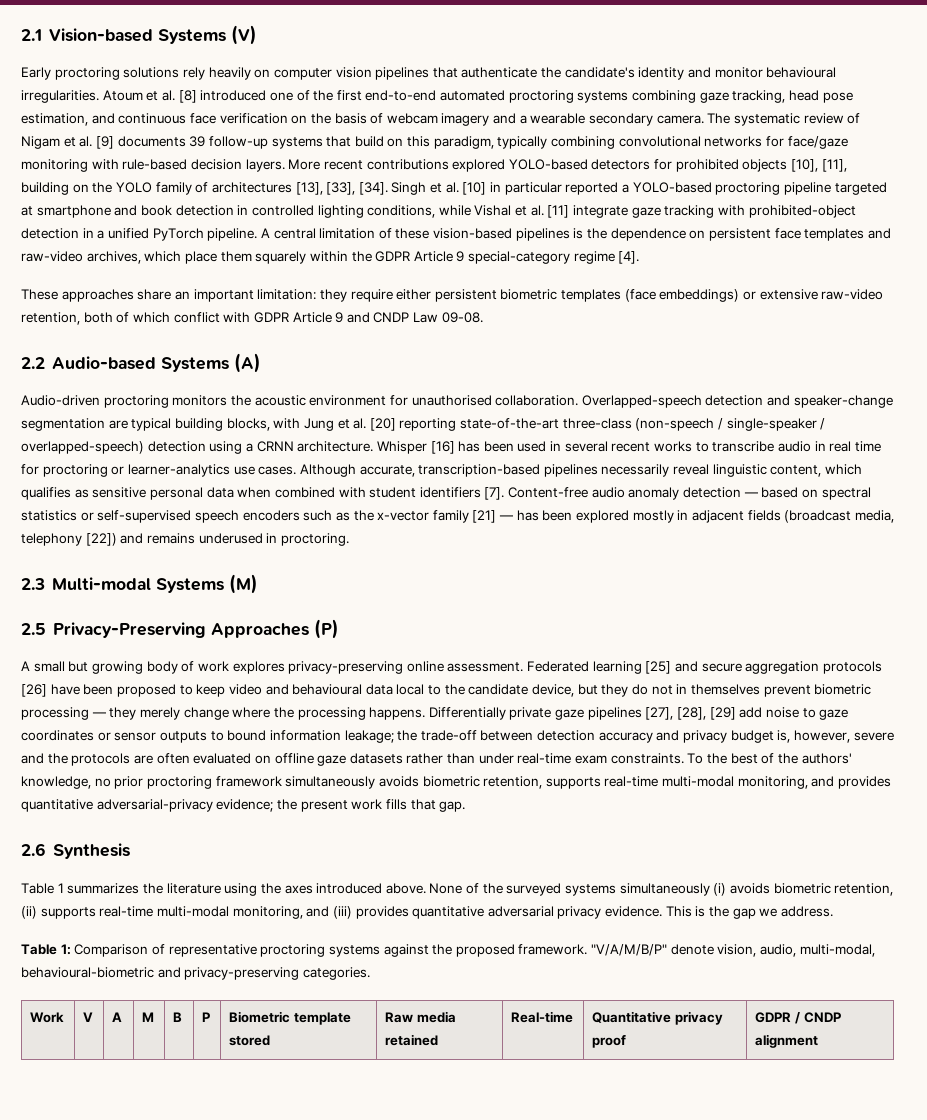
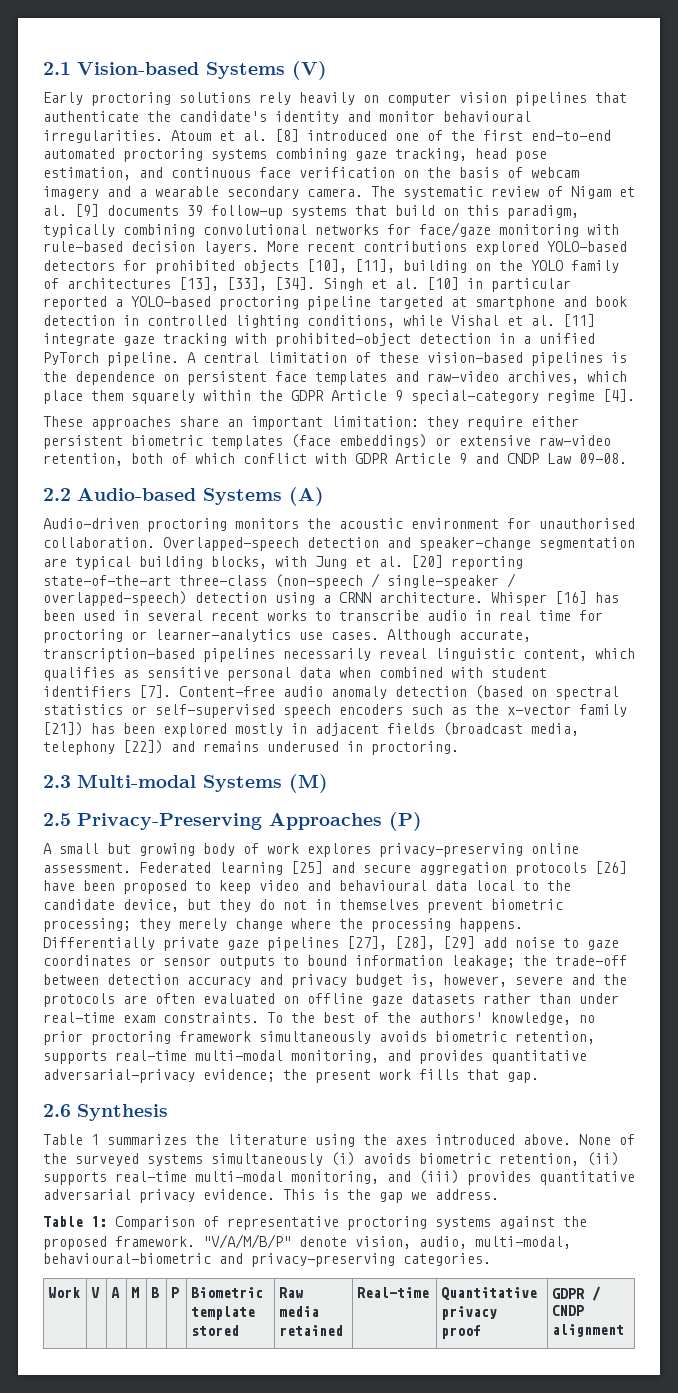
[743,487,799,498] — based -> [475,685,523,699] (based
[472,510,515,523] [21] — -> [43,722,83,736] [21])
[21,707,107,720] processing — -> [43,918,131,932] processing;

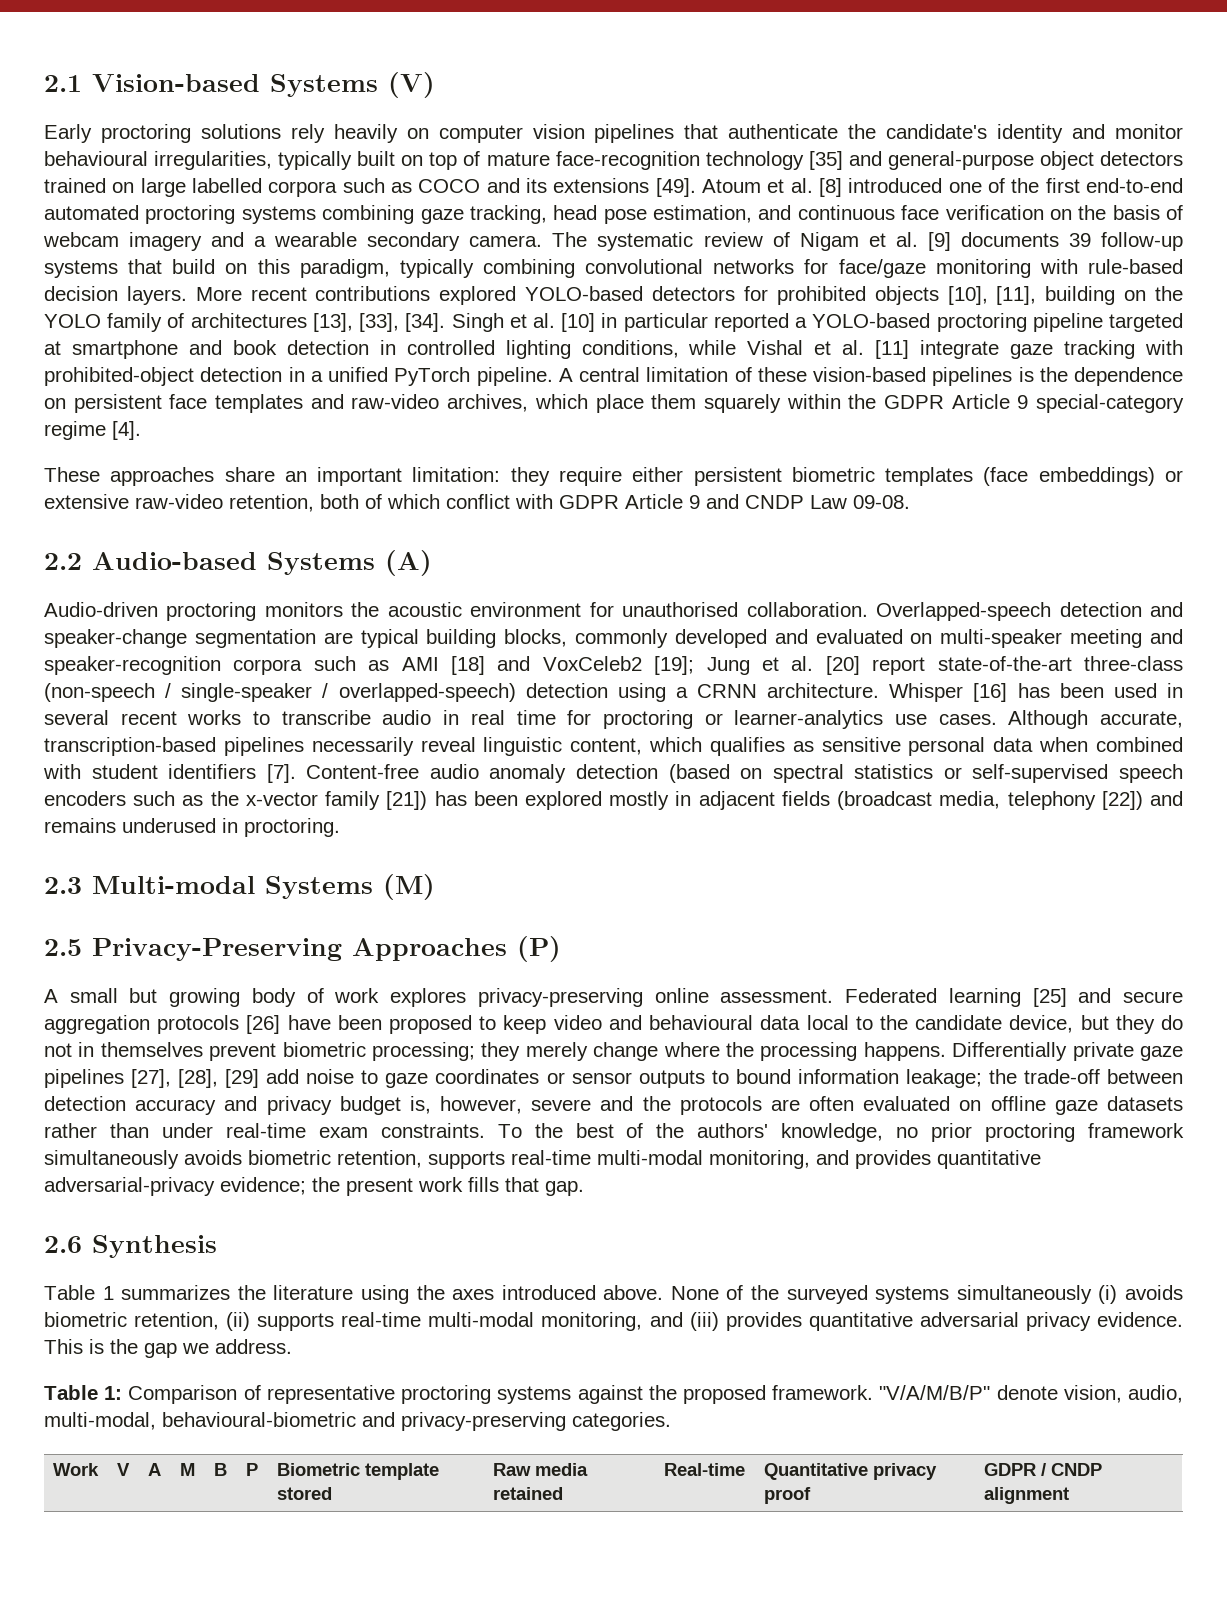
[43,130,163,143] irregularities. -> [154,151,1183,170] [44,178,696,197] irregularities, typically built on top of mature face-recognition technology [35] and general-purpose object detectors trained on large labelled corpora such as COCO and its extensions [49].
[275,556,307,567] with -> [575,629,1183,648] [44,656,695,675] commonly developed and evaluated on multi-speaker meeting and speaker-recognition corpora such as AMI [18] and VoxCeleb2 [19];
[451,556,523,570] reporting -> [872,657,926,675] report

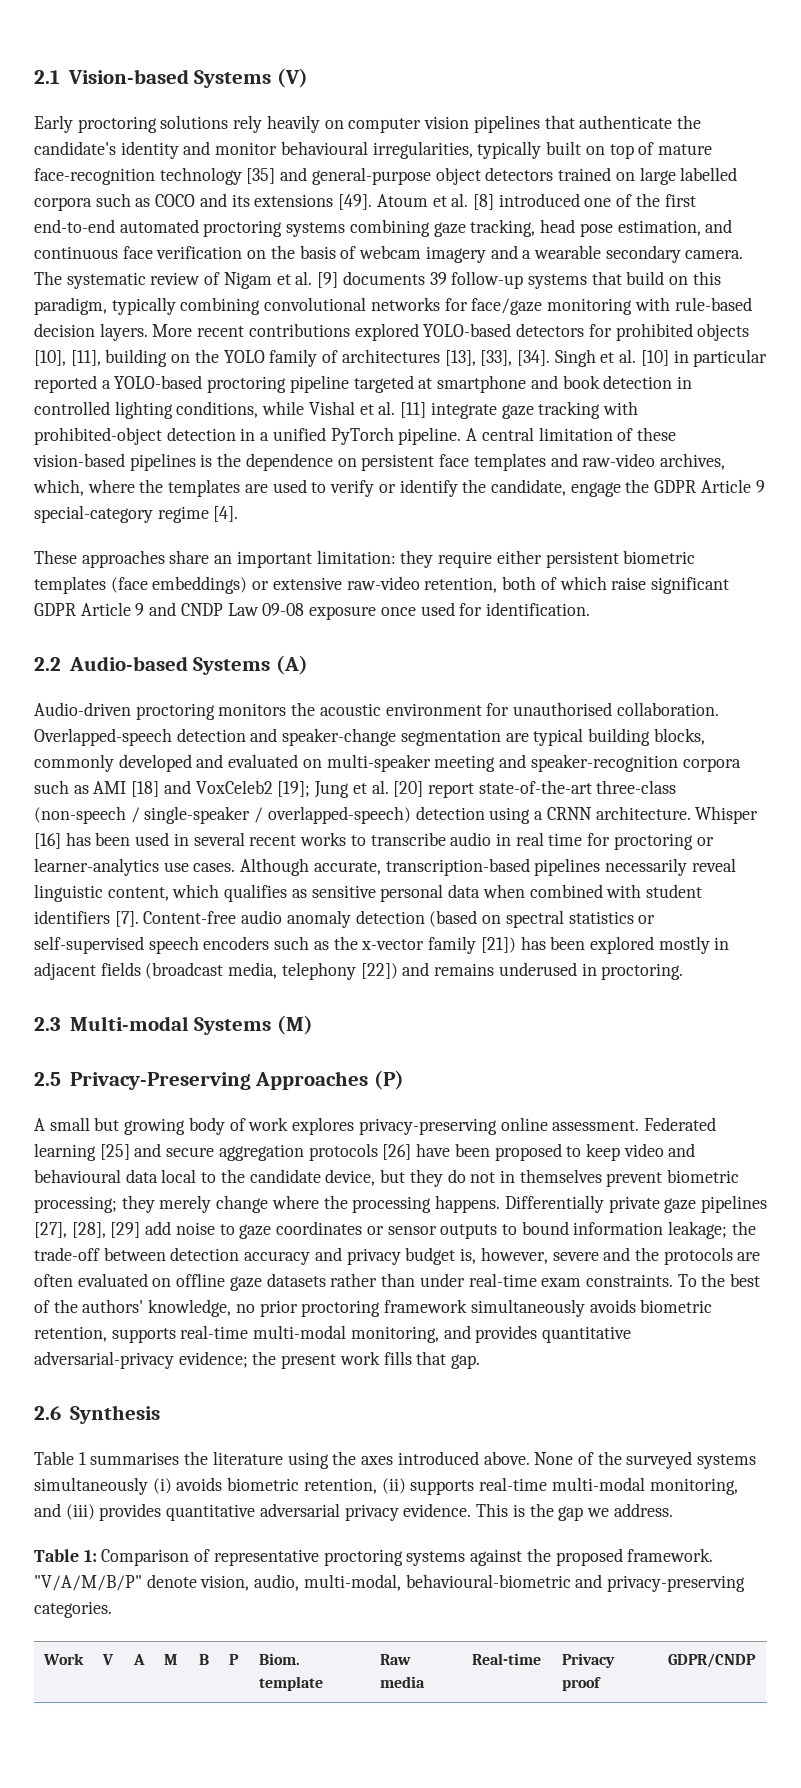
[534,394,841,413] which place them squarely within -> [33,479,621,497] which, where the templates are used to verify or identify the candidate, engage
[446,494,553,509] conflict with -> [611,577,729,594] raise significant
[853,495,910,509] 09-08. -> [262,602,590,620] 09-08 exposure once used for identification.
[121,1285,231,1300] summarizes -> [90,1452,180,1465] summarises
[277,1463,361,1476] Biometric -> [258,1653,300,1665] Biom.
[277,1487,333,1500] stored -> (323, 1683) none
[493,1487,564,1500] retained -> (425, 1682) none
[764,1463,938,1480] Quantitative privacy -> [561,1653,615,1668] Privacy
[984,1463,1103,1476] [984,1487,1070,1504] GDPR / CNDP alignment -> [667,1653,756,1668] GDPR/CNDP

